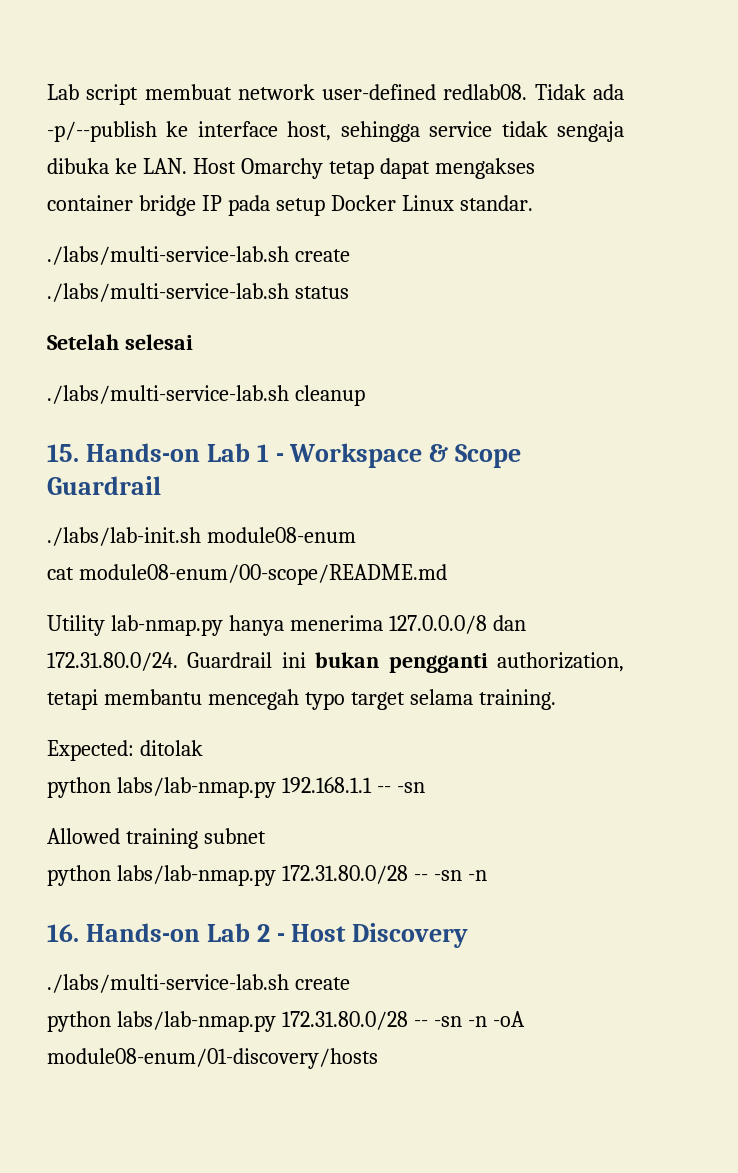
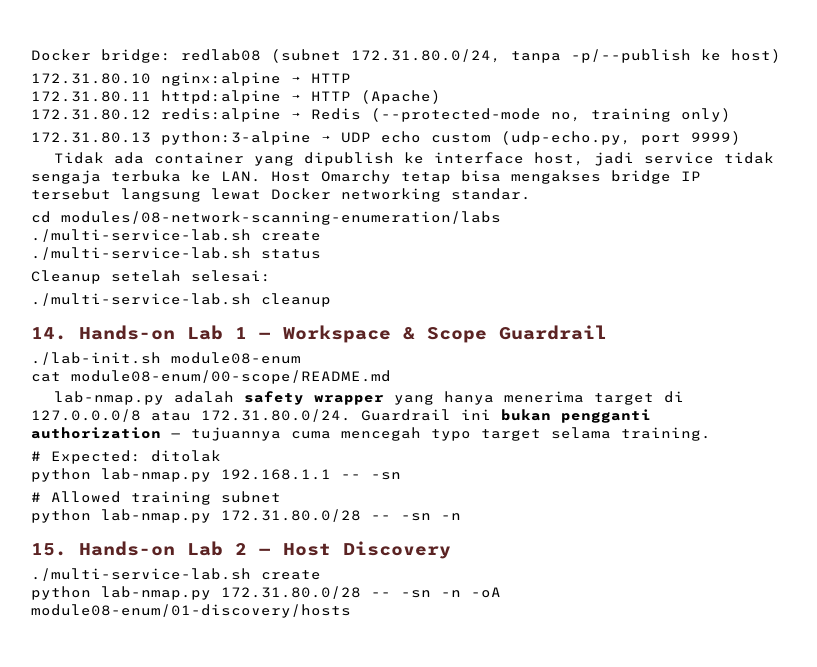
[47,84,625,105] [47,121,157,142] Lab script membuat network user-defined redlab08. Tidak ada -p/--publish -> [31,49,781,63] [31,72,351,86] [31,90,441,104] [31,108,731,122] [31,131,741,145] [54,152,395,166] Docker bridge: redlab08 (subnet 172.31.80.0/24, tanpa -p/--publish ke host) // 172.31.80.10 nginx:alpine → HTTP // 172.31.80.11 httpd:alpine → HTTP (Apache) // 172.31.80.12 redis:alpine → Redis (--protected-mode no, training only) // 172.31.80.13 python:3-alpine → UDP echo custom (udp-echo.py, port 9999) // Tidak ada container yang dipublish
[340,121,420,142] sehingga -> [594,152,635,166] jadi
[47,158,109,174] dibuka -> [111,170,181,182] terbuka
[379,158,535,179] [47,195,533,216] [47,246,350,265] [47,283,289,302] dapat mengakses container bridge IP pada setup Docker Linux standar. // ./labs/multi-service-lab.sh create // ./labs/multi-service-lab.sh -> [461,170,701,184] [31,188,531,202] [31,211,501,225] [31,229,321,242] [31,247,251,260] bisa mengakses bridge IP tersebut langsung lewat Docker networking standar. // cd modules/08-network-scanning-enumeration/labs // ./multi-service-lab.sh create // ./multi-service-lab.sh
[47,334,193,350] [47,385,289,404] Setelah selesai // ./labs/multi-service-lab.sh -> [31,270,271,284] [31,293,251,306] Cleanup setelah selesai: // ./multi-service-lab.sh
[47,444,79,462] 15. -> [31,327,67,340] 14.
[275,453,284,462] - -> [259,332,271,339] —
[47,527,201,546] ./labs/lab-init.sh -> [31,352,161,365] ./lab-init.sh
[47,615,526,636] Utility lab-nmap.py hanya menerima 127.0.0.0/8 dan -> [54,391,685,405] [31,409,191,422] lab-nmap.py adalah safety wrapper yang hanya menerima target di 127.0.0.0/8 atau
[496,652,624,672] [47,689,202,710] authorization, tetapi membantu -> [31,427,331,441] authorization — tujuannya cuma
(556, 699) none -> [31,451,41,461] #
[116,777,276,798] labs/lab-nmap.py -> [101,468,211,482] lab-nmap.py
(425, 787) none -> [31,492,41,502] #
[116,865,276,886] labs/lab-nmap.py -> [101,509,211,523] lab-nmap.py
[47,924,79,942] 16. -> [31,543,67,556] 15.
[276,933,285,942] - -> [259,548,271,555] —
[47,974,289,993] ./labs/multi-service-lab.sh -> [31,568,251,581] ./multi-service-lab.sh
[116,1011,276,1032] labs/lab-nmap.py -> [101,586,211,600] lab-nmap.py

